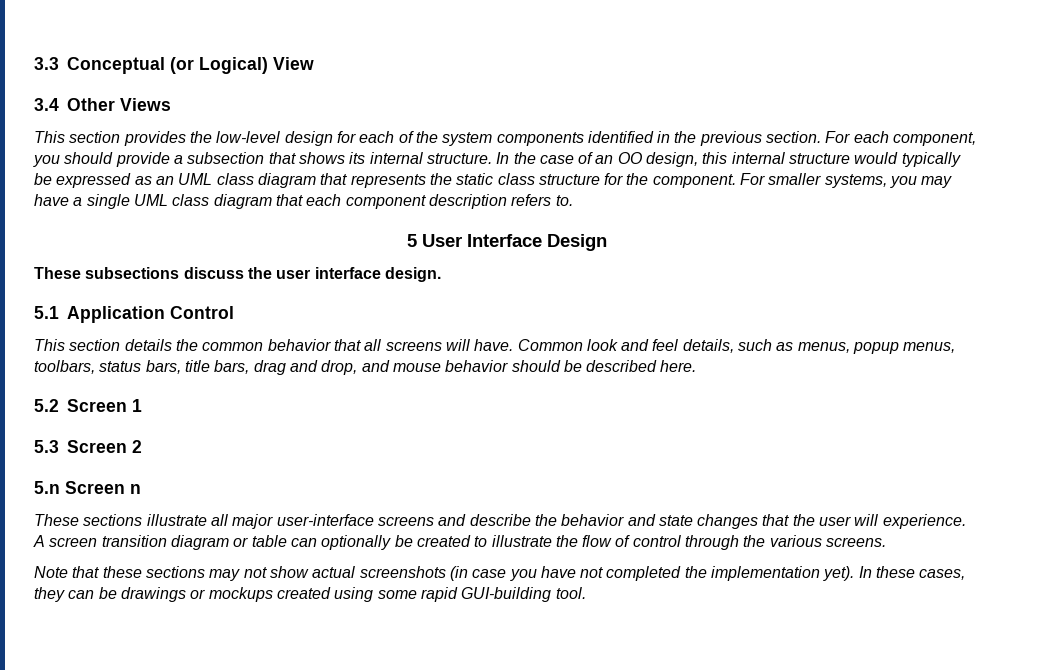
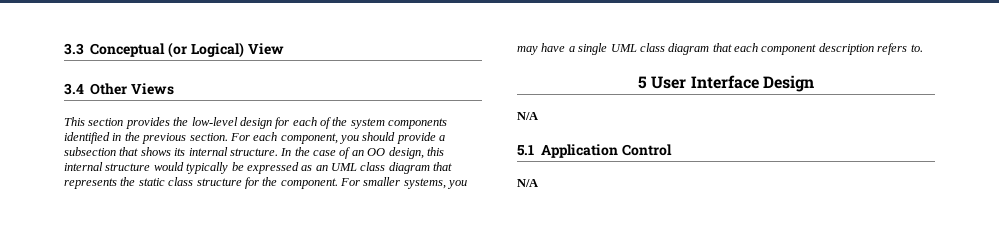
[34,267,441,282] [34,306,234,323] [34,339,956,354] [34,360,697,375] [34,399,142,412] [34,440,142,453] [34,481,141,494] [34,514,966,529] [33,535,887,550] [34,566,966,581] [34,587,586,602] These subsections discuss the user interface design. // 5.1 Application Control // This section details the common behavior that all screens will have. Common look and feel details, such as menus, popup menus, toolbars, status bars, title bars, drag and drop, and mouse behavior should be described here. // 5.2 Screen 1 // 5.3 Screen 2 // 5.n Screen n // These sections illustrate all major user-interface screens and describe the behavior and state changes that the user will experience. A screen transition diagram or table can optionally be created to illustrate the flow of control through the various screens. // Note that these sections may not show actual screenshots (in case you have not completed the implementation yet). In these cases, they can be drawings or mockups created using some rapid GUI-building tool. -> [517,112,538,120] [517,144,672,158] [517,179,538,187] N/A // 5.1 Application Control // N/A

